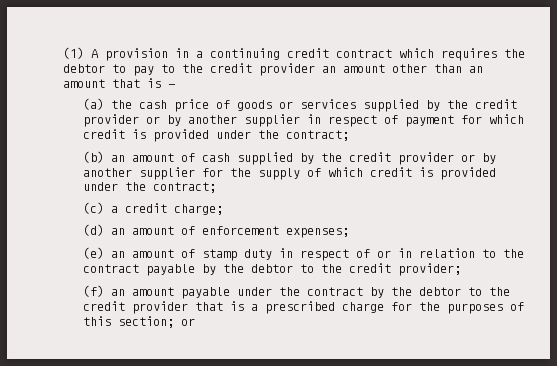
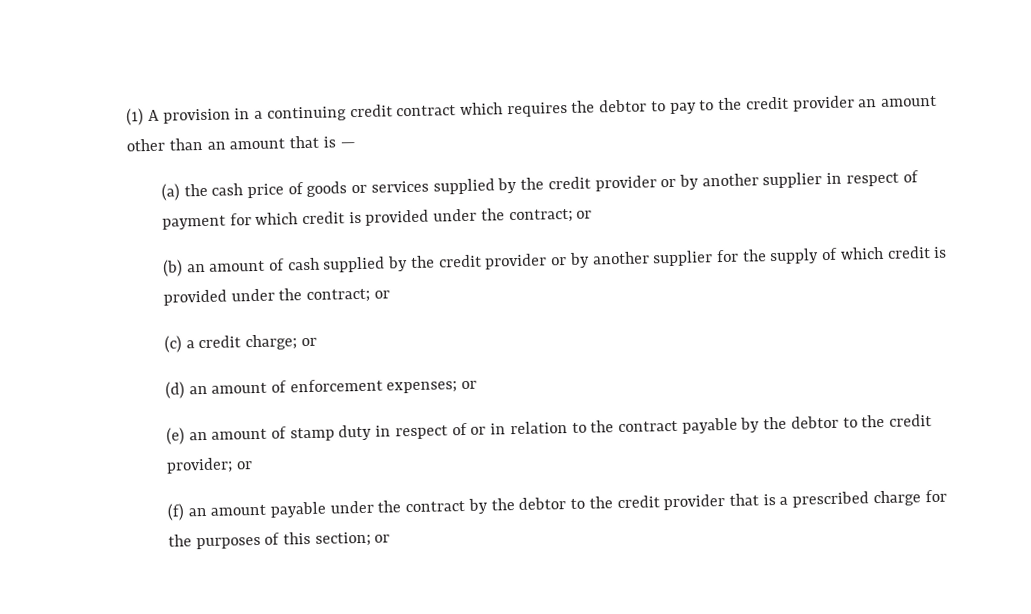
(349, 135) none -> [576,210,593,219] or
(216, 187) none -> [373,290,390,299] or
(223, 209) none -> [300,337,317,347] or
(349, 233) none -> [461,380,478,390] or
(461, 269) none -> [235,461,253,470] or

